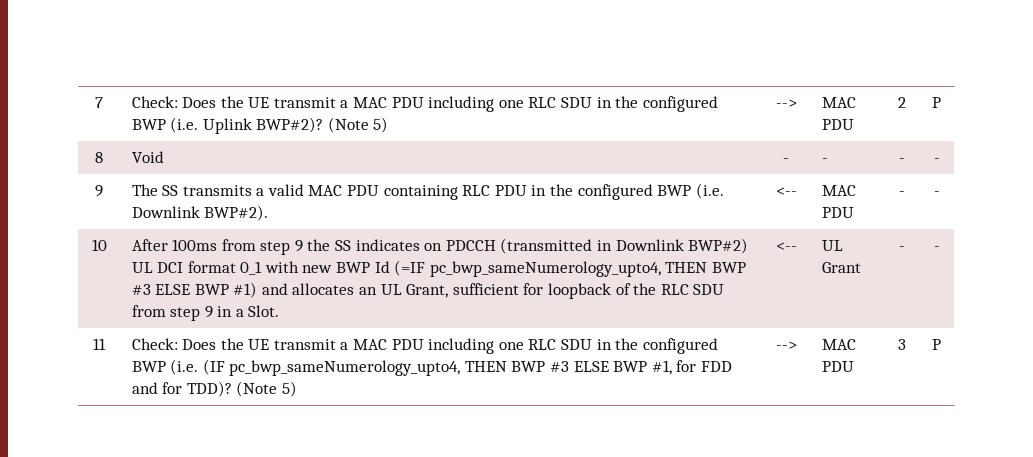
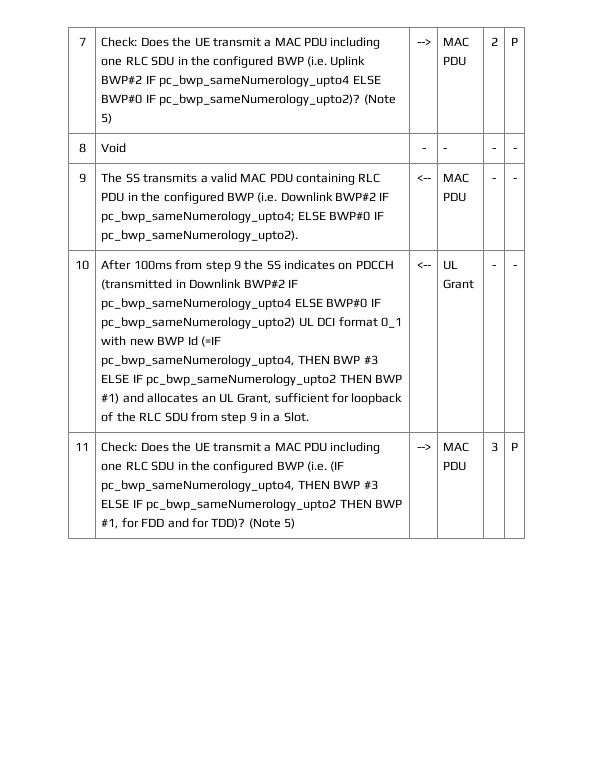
[256,117,324,133] BWP#2)? -> [101,75,381,87] [101,94,361,106] BWP#2 IF pc_bwp_sameNumerology_upto4 ELSE BWP#0 IF pc_bwp_sameNumerology_upto2)?
[204,205,269,221] BWP#2). -> [335,192,390,201] [101,211,384,223] [101,230,299,242] BWP#2 IF pc_bwp_sameNumerology_upto4; ELSE BWP#0 IF pc_bwp_sameNumerology_upto2).
[688,238,749,254] BWP#2) -> [243,279,298,288] [101,298,381,310] [101,317,296,329] BWP#2 IF pc_bwp_sameNumerology_upto4 ELSE BWP#0 IF pc_bwp_sameNumerology_upto2)
(191, 289) none -> [132,374,372,386] IF pc_bwp_sameNumerology_upto2 THEN
(609, 366) none -> [132,499,372,511] IF pc_bwp_sameNumerology_upto2 THEN

